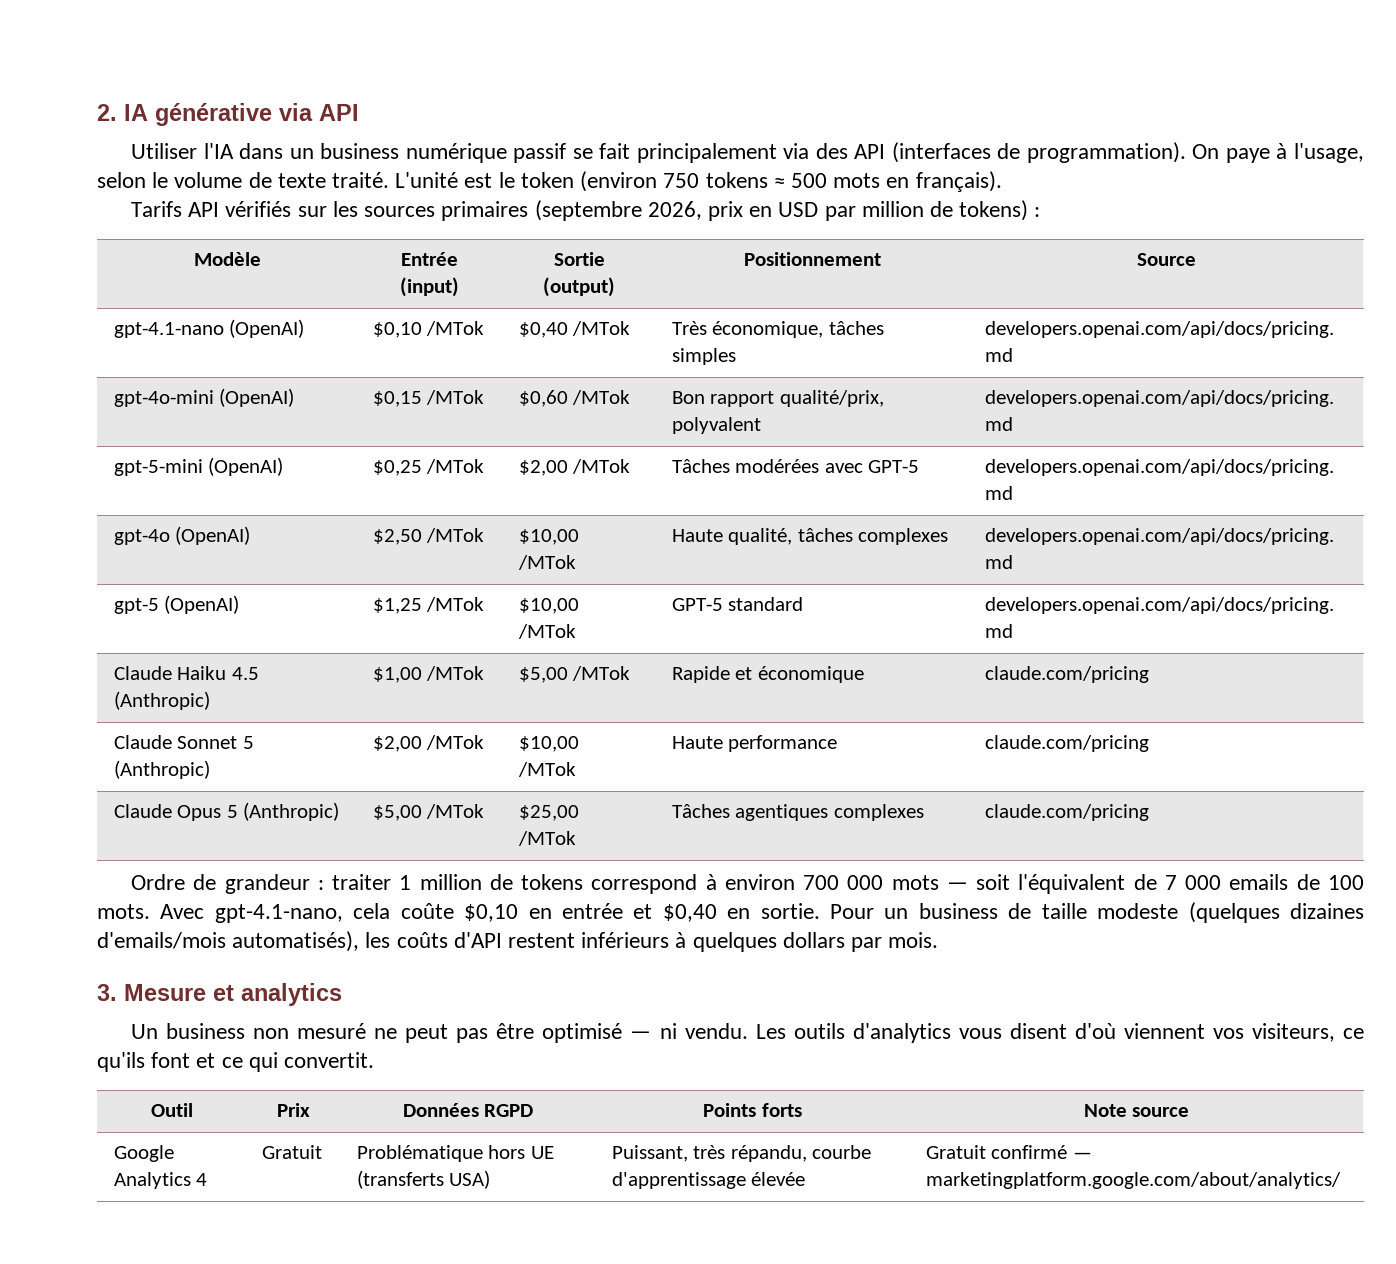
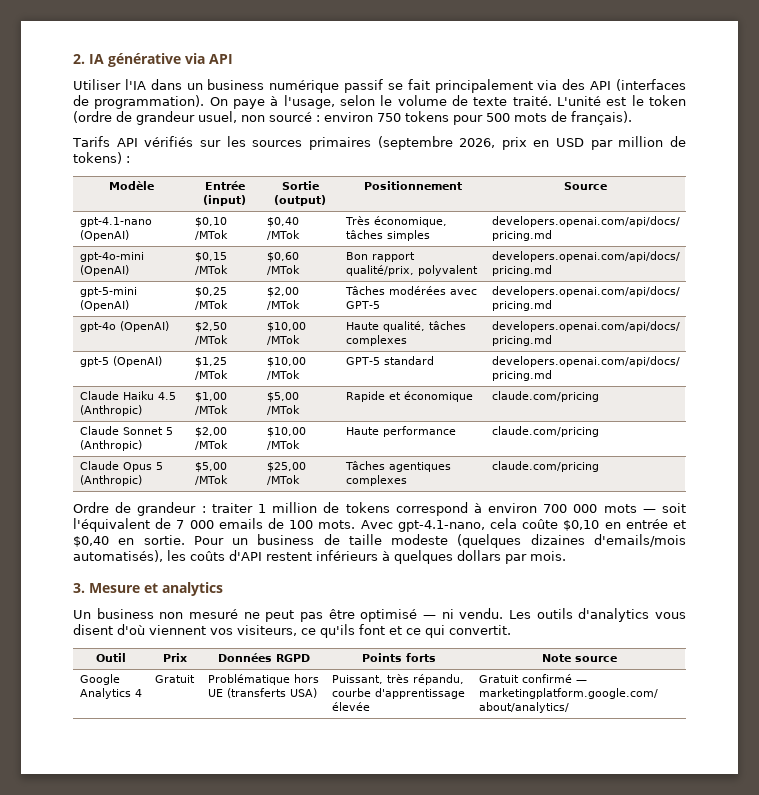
[580,171,658,192] (environ -> [73,111,373,125] (ordre de grandeur usuel, non sourcé : environ
[773,178,785,188] ≈ -> [453,115,483,125] pour
[886,177,910,188] en -> [551,111,567,122] de

